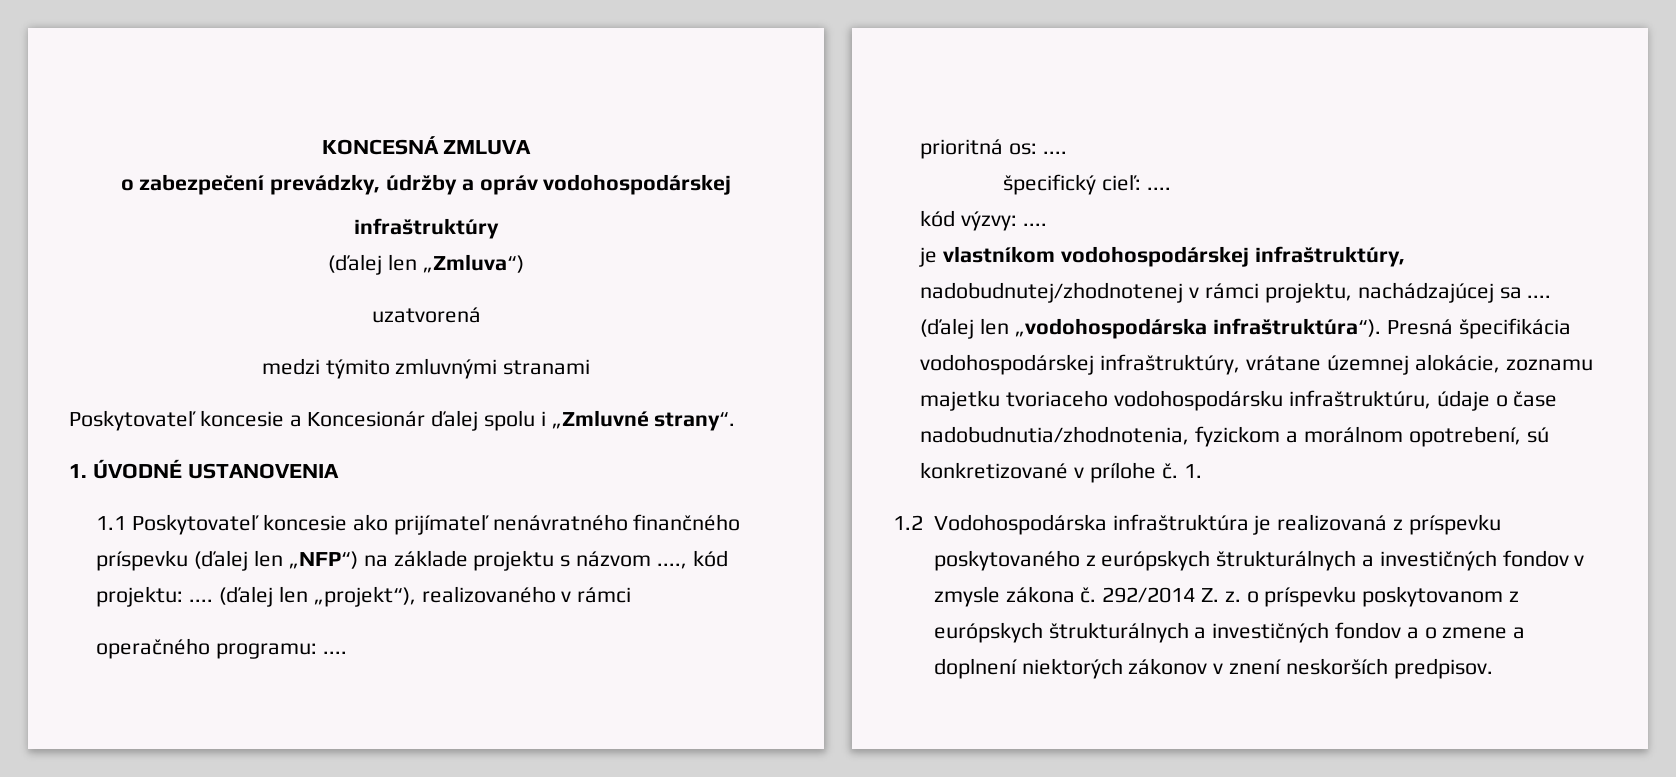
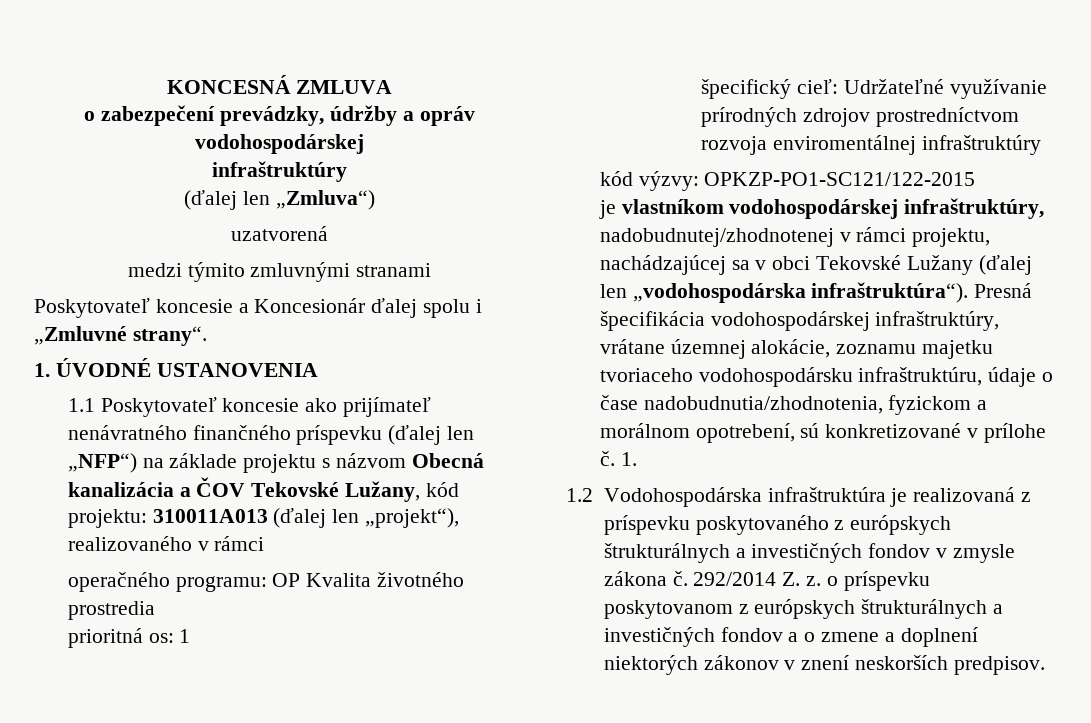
[656,563,687,569] ...., -> [411,453,484,468] [67,477,421,502] Obecná kanalizácia a ČOV Tekovské Lužany,
[189,599,214,602] .... -> [152,509,268,523] 310011A013
[323,651,348,654] .... -> [272,572,465,587] [67,601,155,620] OP Kvalita životného prostredia
[1043,151,1068,154] .... -> [179,629,191,643] 1
[1146,187,1171,190] .... -> [843,79,1047,99] [701,107,1019,127] [701,135,1041,155] Udržateľné využívanie prírodných zdrojov prostredníctvom rozvoja enviromentálnej infraštruktúry
[1023,223,1048,226] .... -> [704,172,976,186] OPKZP-PO1-SC121/122-2015
[1527,295,1552,298] .... -> [755,255,973,275] v obci Tekovské Lužany

